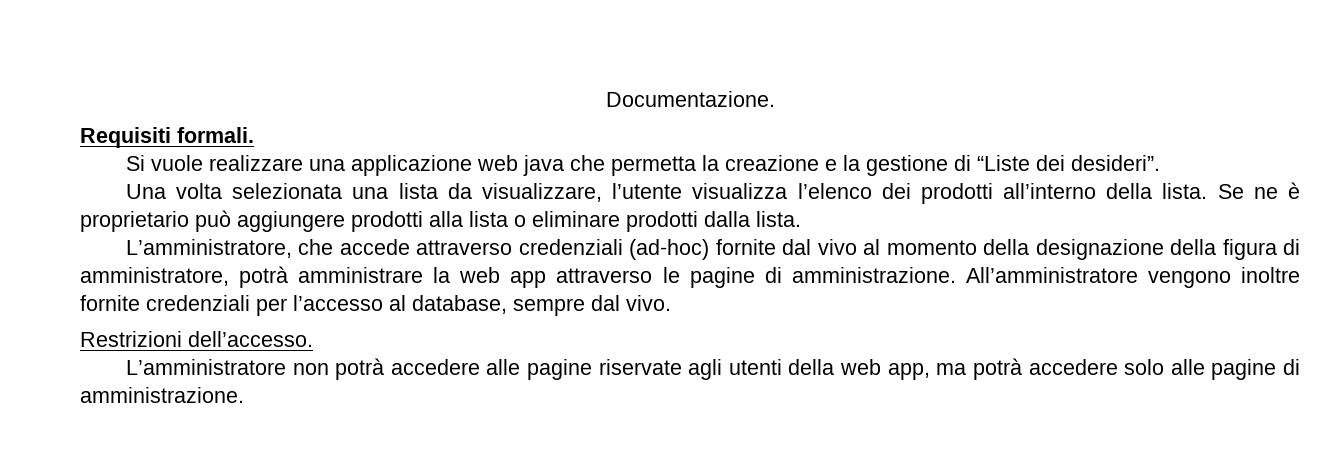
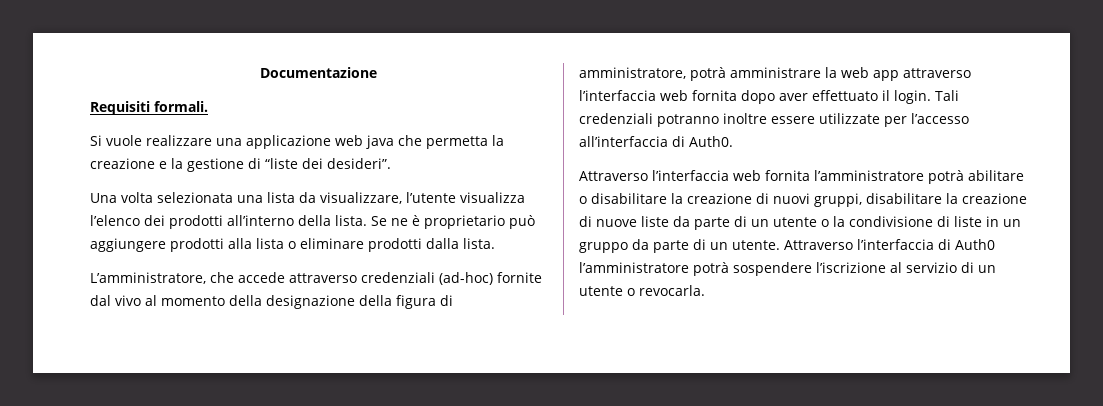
[605,91,775,107] Documentazione. -> [259,67,377,78] Documentazione
[976,155,1030,171] “Liste -> [265,158,298,169] “liste
[662,267,1301,288] [80,295,671,316] [80,331,313,347] [125,358,1300,380] [80,387,244,403] le pagine di amministrazione. All’amministratore vengono inoltre fornite credenziali per l’accesso al database, sempre dal vivo. // Restrizioni dell’accesso. // L’amministratore non potrà accedere alle pagine riservate agli utenti della web app, ma potrà accedere solo alle pagine di amministrazione. -> [579,90,959,104] [579,113,969,127] [579,136,733,147] [579,170,1024,184] [579,193,1027,207] [579,216,1021,230] [579,239,995,253] [579,262,996,276] [579,285,705,296] l’interfaccia web fornita dopo aver effettuato il login. Tali credenziali potranno inoltre essere utilizzate per l’accesso all’interfaccia di Auth0. // Attraverso l’interfaccia web fornita l’amministratore potrà abilitare o disabilitare la creazione di nuovi gruppi, disabilitare la creazione di nuove liste da parte di un utente o la condivisione di liste in un gruppo da parte di un utente. Attraverso l’interfaccia di Auth0 l’amministratore potrà sospendere l’iscrizione al servizio di un utente o revocarla.

